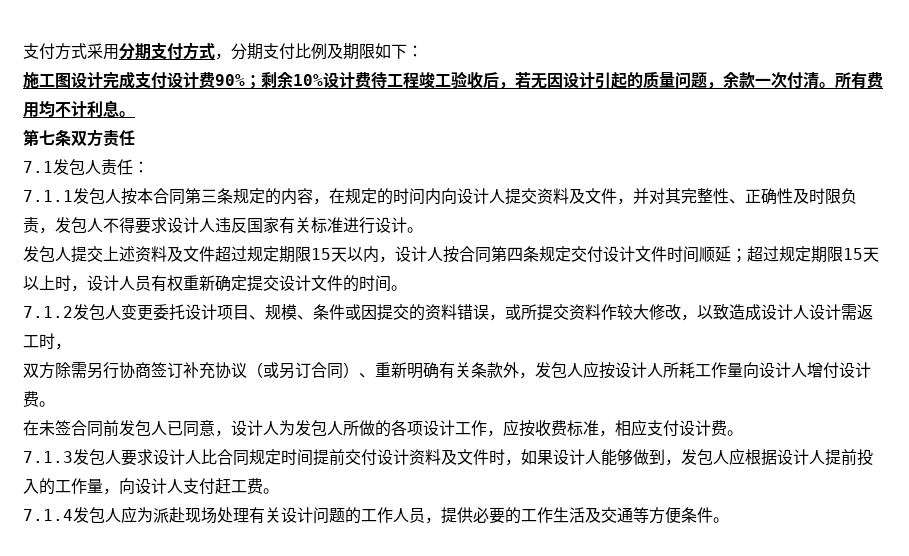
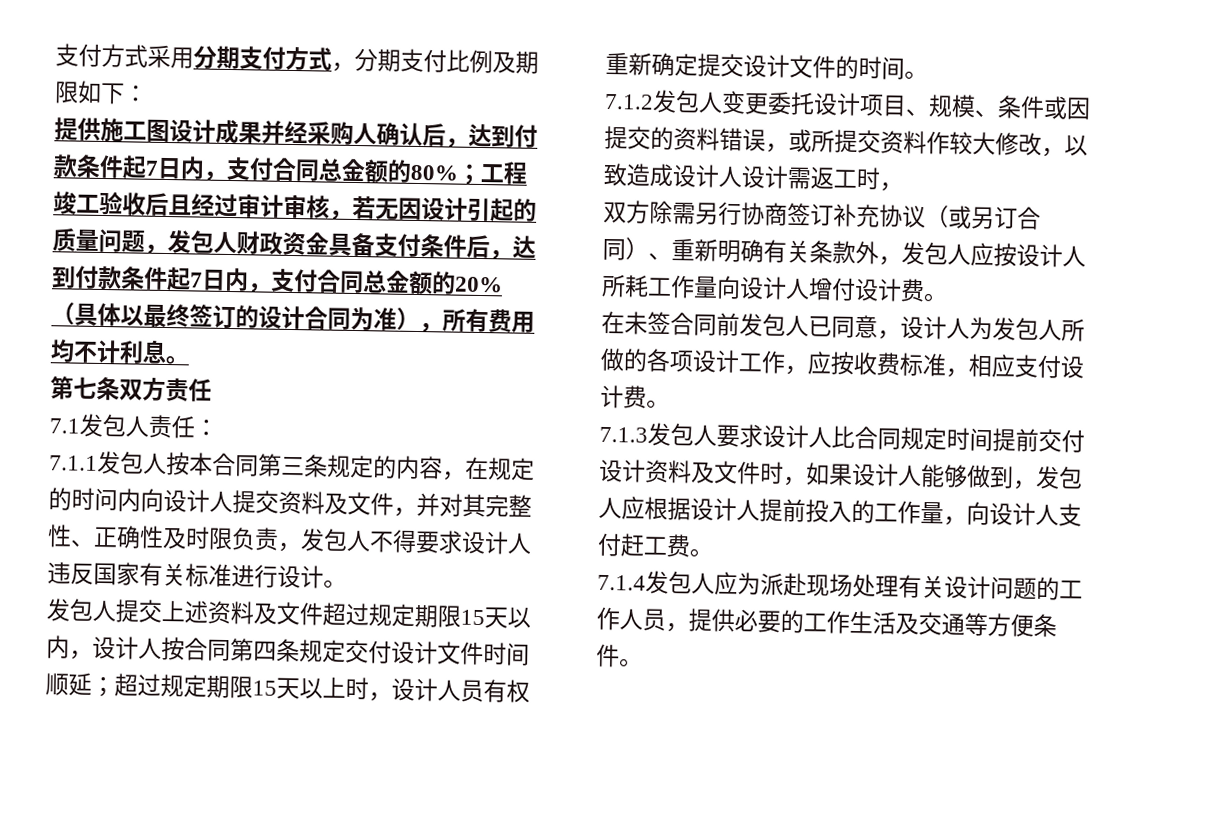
(423, 51) none -> [54,117,101,141] 提供
[103,71,499,89] 完成支付设计费90%；剩余10%设计费待工程竣工验收后 -> [215,119,538,148] [53,154,528,185] [53,190,330,219] 成果并经采购人确认后，达到付款条件起7日内，支付合同总金额的80%；工程竣工验收后且经过审计审核
[723,72,835,89] 余款一次付清。 -> [167,230,536,260] [51,265,503,296] [51,302,443,333] 发包人财政资金具备支付条件后，达到付款条件起7日内，支付合同总金额的20%（具体以最终签订的设计合同为准），

